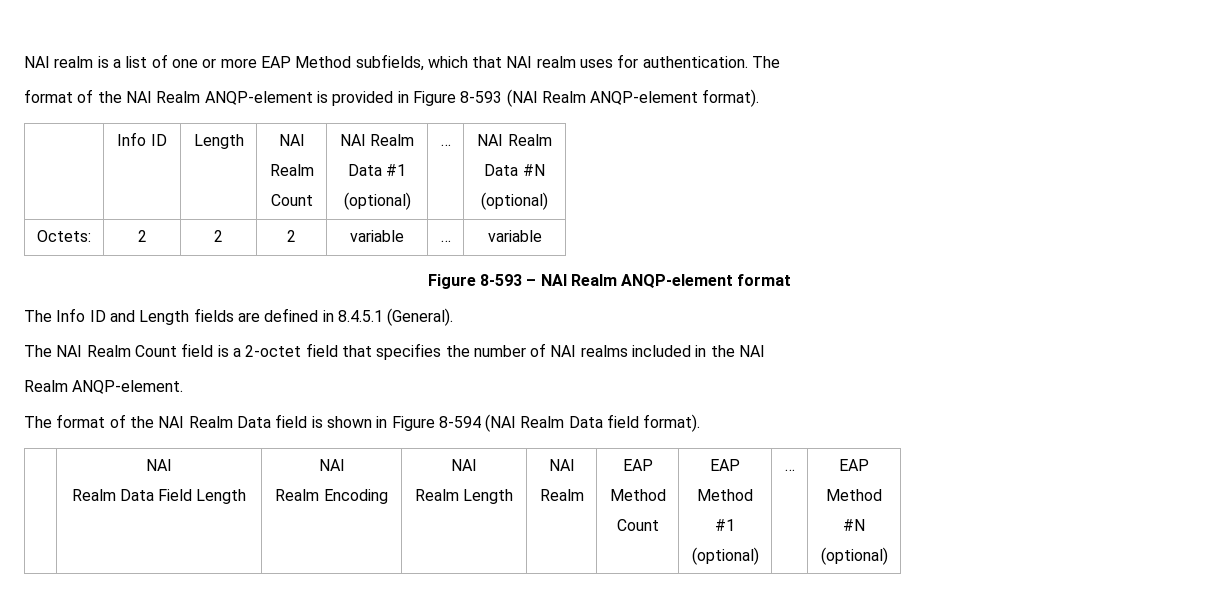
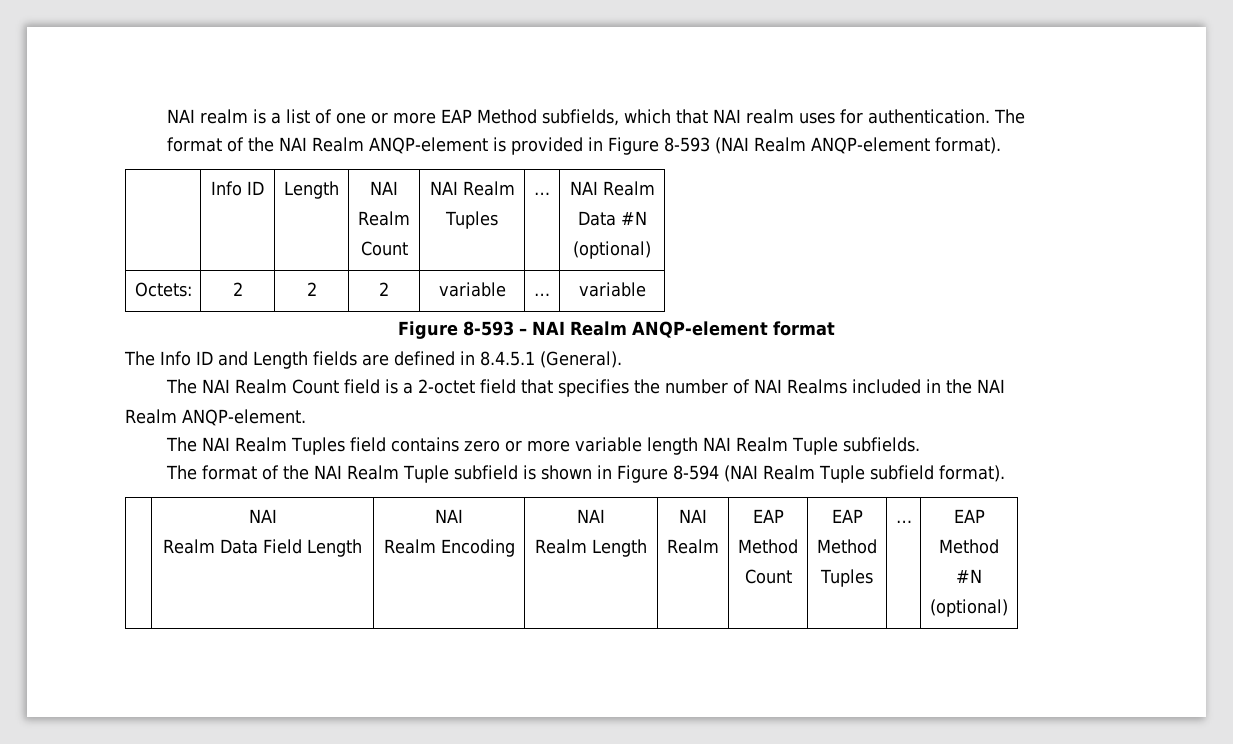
[347,164,407,176] [343,192,411,210] Data #1 // (optional) -> [444,211,499,229] Tuples
[580,345,628,357] realms -> [786,379,847,394] Realms
(184, 387) none -> [165,437,920,455] // The NAI Realm Tuples field contains zero or more variable length NAI Realm Tuple subfields.
[236,414,308,428] Data field -> [402,465,518,483] Tuple subfield
[568,414,640,428] Data field -> [818,465,934,483] Tuple subfield
[715,519,735,531] [691,547,759,565] #1 // (optional) -> [819,569,874,587] Tuples

